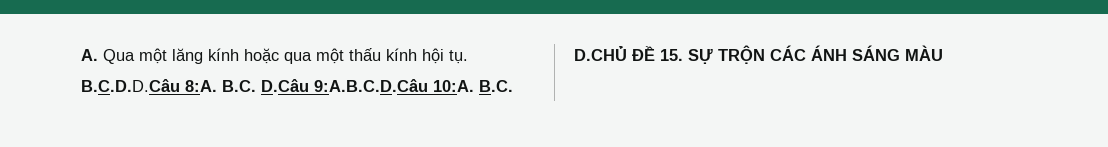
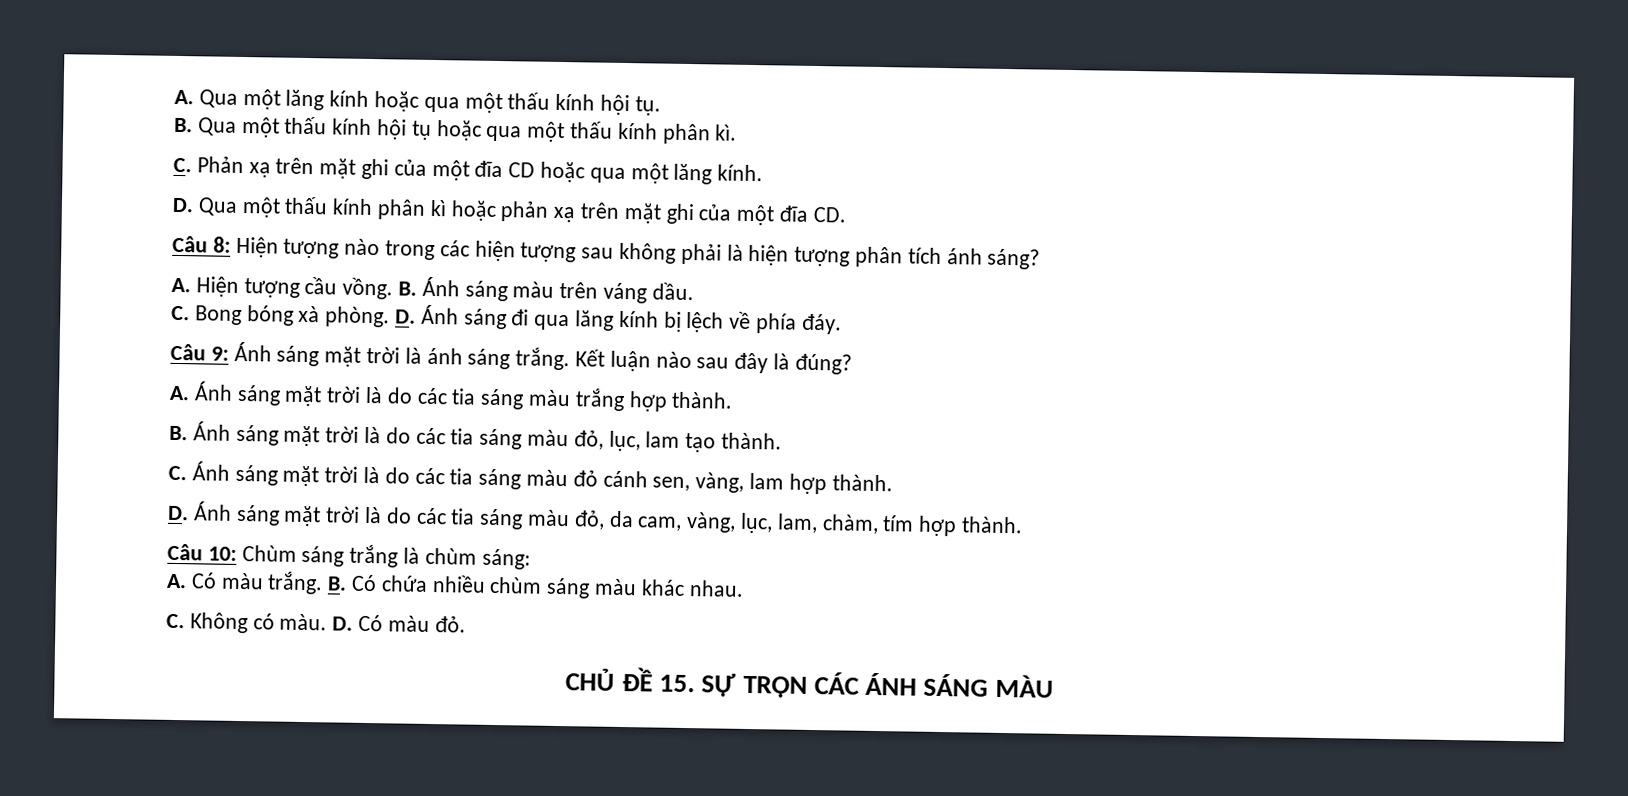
[81,79,513,92] [574,46,627,61] B.C.D.D.Câu 8:A. B.C. D.Câu 9:A.B.C.D.Câu 10:A. B.C. D.CHỦ -> [174,116,738,145] [173,156,764,185] [172,196,846,226] [172,235,1041,270] [171,276,694,304] [171,304,842,335] [170,341,852,375] [169,381,734,412] [169,421,783,453] [168,461,893,495] [168,501,1024,537] [167,543,531,570] [166,571,744,599] [166,612,466,634] [565,668,616,691] B. Qua một thấu kính hội tụ hoặc qua một thấu kính phân kì. // C. Phản xạ trên mặt ghi của một đĩa CD hoặc qua một lăng kính. // D. Qua một thấu kính phân kì hoặc phản xạ trên mặt ghi của một đĩa CD. // Câu 8: Hiện tượng nào trong các hiện tượng sau không phải là hiện tượng phân tích ánh sáng? // A. Hiện tượng cầu vồng. B. Ánh sáng màu trên váng dầu. // C. Bong bóng xà phòng. D. Ánh sáng đi qua lăng kính bị lệch về phía đáy. // Câu 9: Ánh sáng mặt trời là ánh sáng trắng. Kết luận nào sau đây là đúng? // A. Ánh sáng mặt trời là do các tia sáng màu trắng hợp thành. // B. Ánh sáng mặt trời là do các tia sáng màu đỏ, lục, lam tạo thành. // C. Ánh sáng mặt trời là do các tia sáng màu đỏ cánh sen, vàng, lam hợp thành. // D. Ánh sáng mặt trời là do các tia sáng màu đỏ, da cam, vàng, lục, lam, chàm, tím hợp thành. // Câu 10: Chùm sáng trắng là chùm sáng: // A. Có màu trắng. B. Có chứa nhiều chùm sáng màu khác nhau. // C. Không có màu. D. Có màu đỏ. // CHỦ

